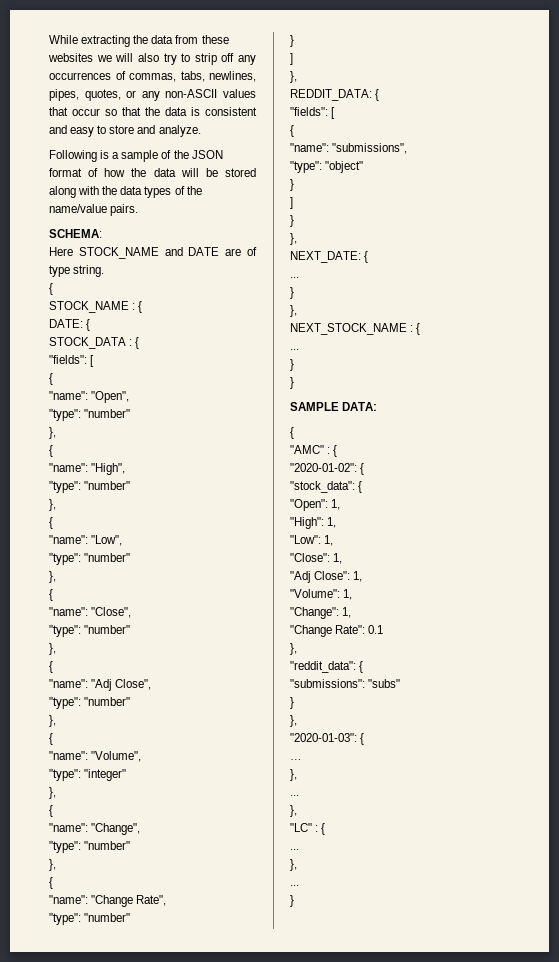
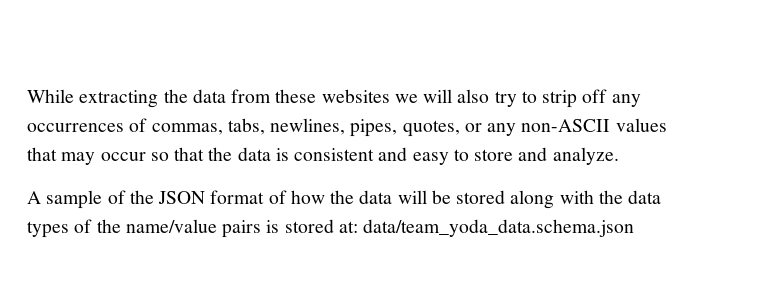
(68, 111) none -> [61,152,96,165] may
[49,150,120,162] Following is a -> [27,191,41,204] A
[110,204,139,216] [49,229,102,238] [49,247,257,259] [49,265,105,277] [49,283,53,295] [49,301,143,313] [49,319,91,331] [49,337,140,349] [49,355,95,367] [49,373,53,385] [49,391,130,403] [49,409,131,421] [49,427,56,439] [49,445,53,457] [49,463,126,475] [49,481,131,493] [49,499,56,511] [49,517,53,529] [49,535,123,546] [49,553,131,565] [49,571,56,583] [49,589,53,601] [49,607,132,618] [49,625,131,637] [49,643,56,655] [49,661,53,673] [49,679,152,691] [49,697,131,709] [49,715,56,727] [49,733,53,745] [49,751,142,762] [49,769,127,781] [49,787,56,799] [49,805,53,817] [49,823,141,835] [49,841,131,853] [49,859,56,871] [49,877,53,889] [49,895,167,907] [49,913,131,925] [290,35,294,47] [290,53,293,65] [290,71,297,83] [290,89,380,101] [290,107,336,119] [290,125,294,137] [290,143,408,154] [290,161,364,173] [290,179,294,191] [290,197,293,209] [290,215,294,227] [290,233,297,245] [290,251,369,263] [290,277,299,278] [290,287,294,299] [290,305,297,317] [290,323,421,335] [290,349,299,350] [290,359,294,371] [290,377,294,389] [290,402,378,411] [290,427,294,439] [290,445,338,457] [290,463,365,475] [290,481,363,493] [290,499,341,511] [290,517,337,529] [290,535,334,546] [290,553,343,564] [290,571,363,583] [290,589,353,600] [290,607,352,619] [290,625,384,637] [290,643,297,655] [290,661,364,673] [290,679,401,688] [290,697,294,709] [290,715,297,727] [290,733,365,745] [290,759,302,760] [290,769,297,781] [290,795,299,796] [290,805,297,817] [290,823,326,835] [290,849,299,850] [290,859,297,871] [290,885,299,886] [290,895,294,907] pairs. // SCHEMA: // Here STOCK_NAME and DATE are of type string. // { // STOCK_NAME : { // DATE: { // STOCK_DATA : { // "fields": [ // { // "name": "Open", // "type": "number" // }, // { // "name": "High", // "type": "number" // }, // { // "name": "Low", // "type": "number" // }, // { // "name": "Close", // "type": "number" // }, // { // "name": "Adj Close", // "type": "number" // }, // { // "name": "Volume", // "type": "integer" // }, // { // "name": "Change", // "type": "number" // }, // { // "name": "Change Rate", // "type": "number" // } // ] // }, // REDDIT_DATA: { // "fields": [ // { // "name": "submissions", // "type": "object" // } // ] // } // }, // NEXT_DATE: { // ... // } // }, // NEXT_STOCK_NAME : { // ... // } // } // SAMPLE DATA: // { // "AMC" : { // "2020-01-02": { // "stock_data": { // "Open": 1, // "High": 1, // "Low": 1, // "Close": 1, // "Adj Close": 1, // "Volume": 1, // "Change": 1, // "Change Rate": 0.1 // }, // "reddit_data": { // "submissions": "subs" // } // }, // "2020-01-03": { // … // }, // ... // }, // "LC" : { // ... // }, // ... // } -> [222,219,635,238] pairs is stored at: data/team_yoda_data.schema.json

